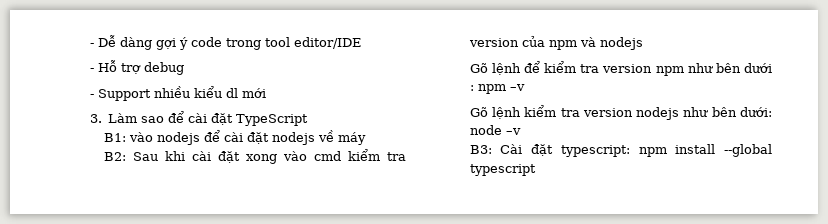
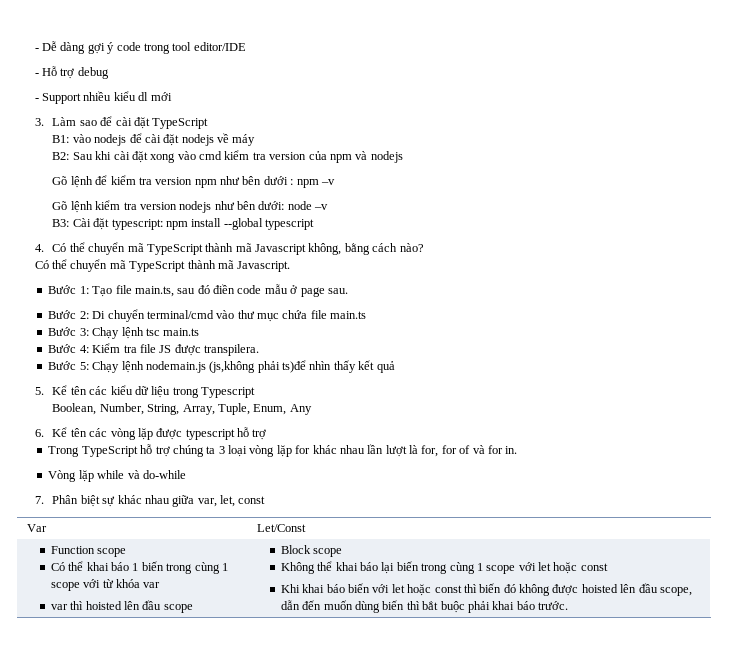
(536, 170) none -> [34,242,424,255] [34,259,291,272] [48,284,348,297] [48,309,367,322] [48,327,200,339] [48,343,260,356] [48,360,395,373] [34,385,256,398] [52,403,312,415] [34,427,267,440] [48,444,518,457] [48,470,186,482] [34,495,266,507] [26,524,47,532] [256,524,306,532] [50,546,127,557] [50,561,228,574] [50,579,161,591] [50,600,193,613] [280,545,343,557] [280,561,608,574] [280,583,692,596] [280,600,569,613] // 4. Có thể chuyển mã TypeScript thành mã Javascript không, bằng cách nào? // Có thể chuyển mã TypeScript thành mã Javascript. // Bước 1: Tạo file main.ts, sau đó điền code mẫu ở page sau. // Bước 2: Di chuyển terminal/cmd vào thư mục chứa file main.ts // Bước 3: Chạy lệnh tsc main.ts // Bước 4: Kiểm tra file JS được transpilera. // Bước 5: Chạy lệnh nodemain.js (js,không phải ts)để nhìn thấy kết quả // 5. Kể tên các kiểu dữ liệu trong Typescript // Boolean, Number, String, Array, Tuple, Enum, Any // 6. Kể tên các vòng lặp được typescript hỗ trợ // Trong TypeScript hỗ trợ chúng ta 3 loại vòng lặp for khác nhau lần lượt là for, for of và for in. // Vòng lặp while và do-while // 7. Phân biệt sự khác nhau giữa var, let, const // Var | Let/Const // Function scope // Có thể khai báo 1 biến trong cùng 1 scope với từ khóa var // var thì hoisted lên đầu scope | Block scope // Không thể khai báo lại biến trong cùng 1 scope với let hoặc const // Khi khai báo biến với let hoặc const thì biến đó không được hoisted lên đầu scope, dẫn đến muốn dùng biến thì bắt buộc phải khai báo trước.

